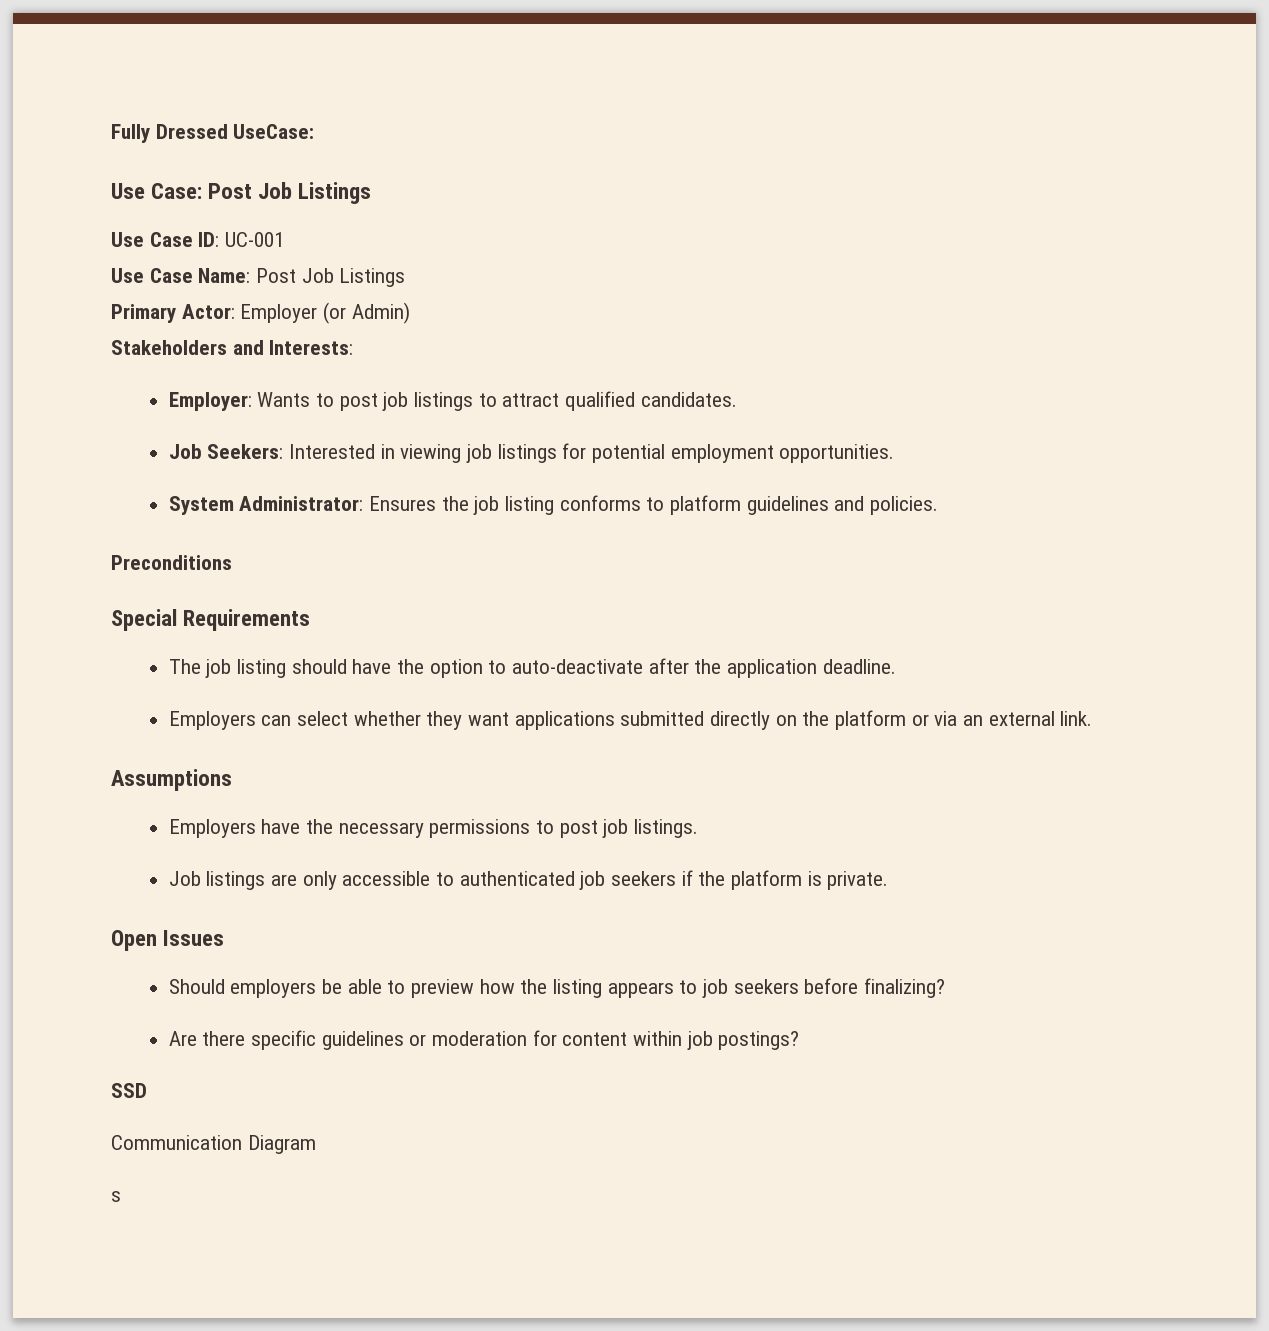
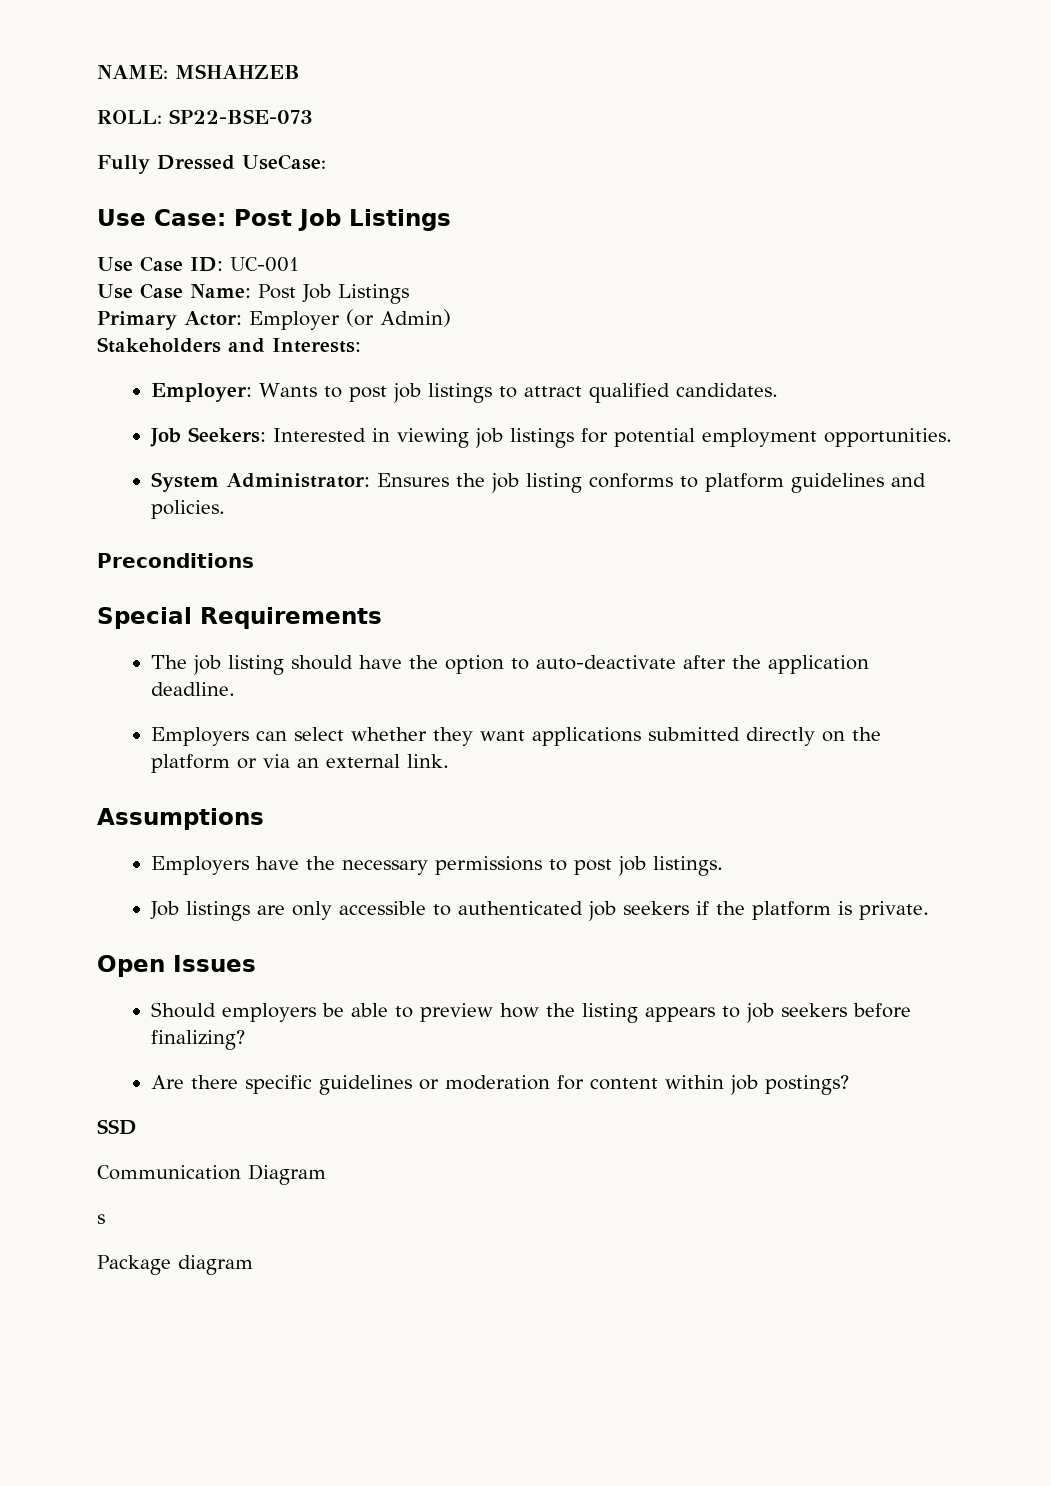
(111, 133) none -> [97,64,300,79] [97,109,313,124] NAME: MSHAHZEB // ROLL: SP22-BSE-073 //
(121, 1196) none -> [97,1255,253,1275] // Package diagram

